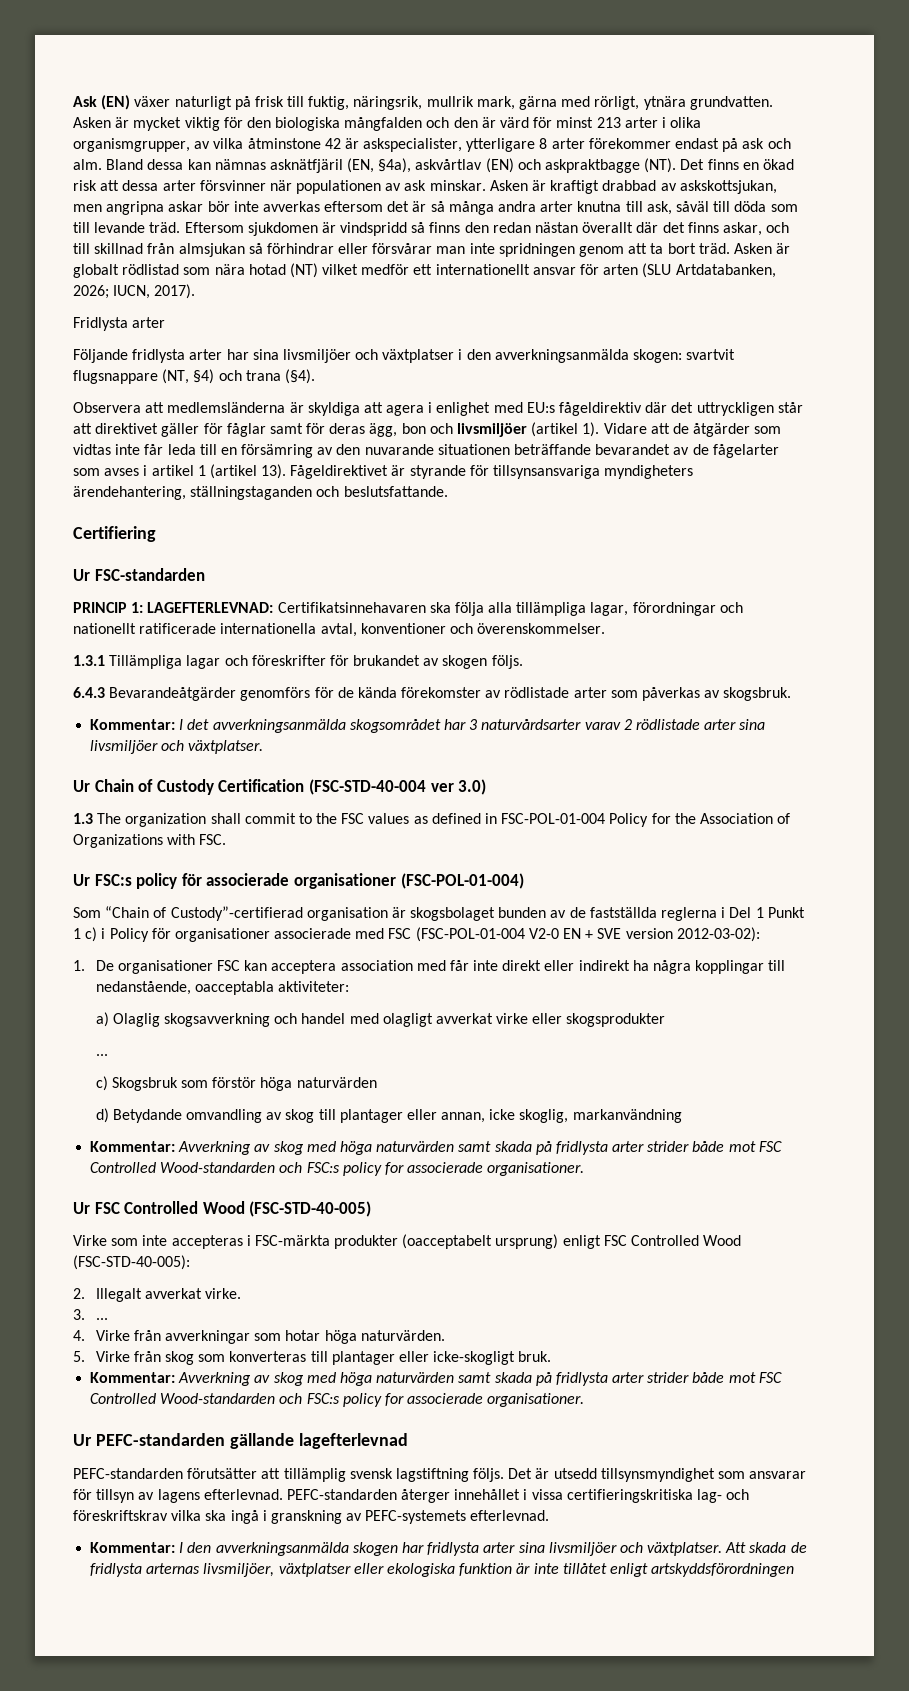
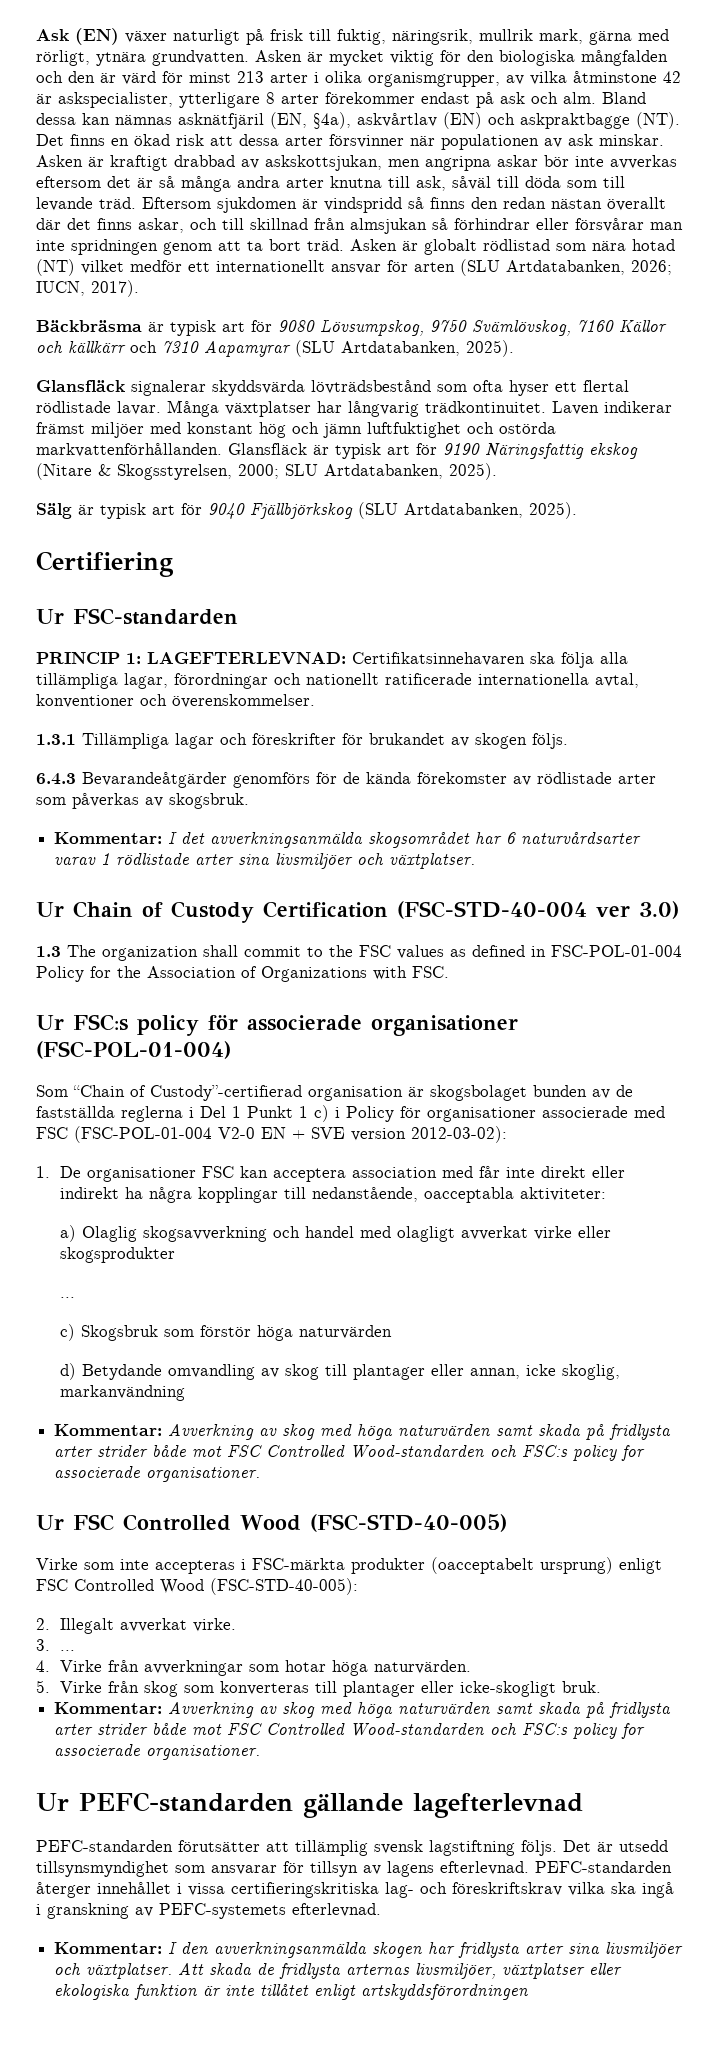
[73,317,166,331] [73,349,736,363] [73,369,315,384] [73,402,803,416] [73,422,782,437] [73,444,779,458] [73,464,694,479] [73,486,448,500] Fridlysta arter // Följande fridlysta arter har sina livsmiljöer och växtplatser i den avverkningsanmälda skogen: svartvit flugsnappare (NT, §4) och trana (§4). // Observera att medlemsländerna är skyldiga att agera i enlighet med EU:s fågeldirektiv där det uttryckligen står att direktivet gäller för fåglar samt för deras ägg, bon och livsmiljöer (artikel 1). Vidare att de åtgärder som vidtas inte får leda till en försämring av den nuvarande situationen beträffande bevarandet av de fågelarter som avses i artikel 1 (artikel 13). Fågeldirektivet är styrande för tillsynsansvariga myndigheters ärendehantering, ställningstaganden och beslutsfattande. -> [36,320,667,336] [36,340,514,357] [36,380,629,396] [36,400,672,417] [36,422,556,438] [36,443,638,459] [36,463,497,480] [36,502,577,519] Bäckbräsma är typisk art för 9080 Lövsumpskog, 9750 Svämlövskog, 7160 Källor och källkärr och 7310 Aapamyrar (SLU Artdatabanken, 2025). // Glansfläck signalerar skyddsvärda lövträdsbestånd som ofta hyser ett flertal rödlistade lavar. Många växtplatser har långvarig trädkontinuitet. Laven indikerar främst miljöer med konstant hög och jämn luftfuktighet och ostörda markvattenförhållanden. Glansfläck är typisk art för 9190 Näringsfattig ekskog (Nitare & Skogsstyrelsen, 2000; SLU Artdatabanken, 2025). // Sälg är typisk art för 9040 Fjällbjörkskog (SLU Artdatabanken, 2025).
[469,719,478,730] 3 -> [506,832,517,844] 6
[623,719,632,730] 2 -> [101,853,111,865] 1

